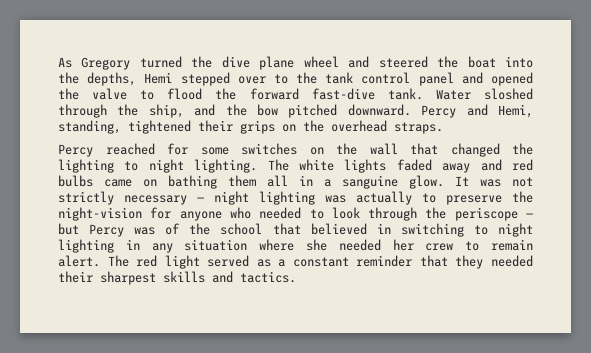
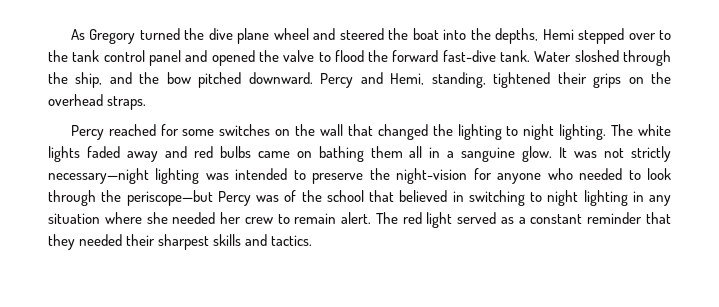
[124,191,249,205] necessary — night -> [48,168,149,184] necessary—night
[356,191,412,205] actually -> [235,168,288,180] intended
[454,207,533,221] [58,223,79,235] periscope — but -> [126,190,213,206] periscope—but

